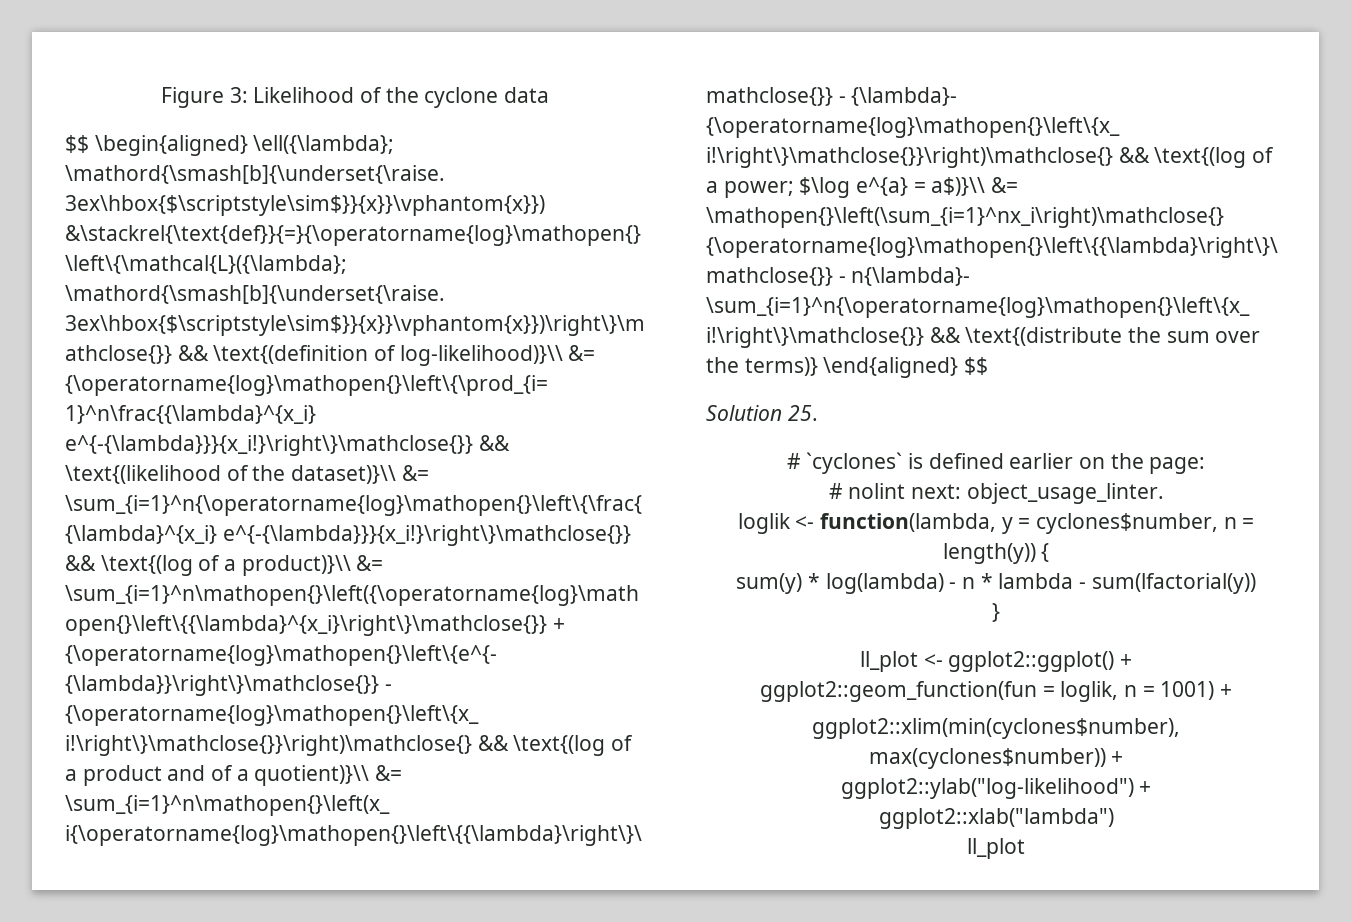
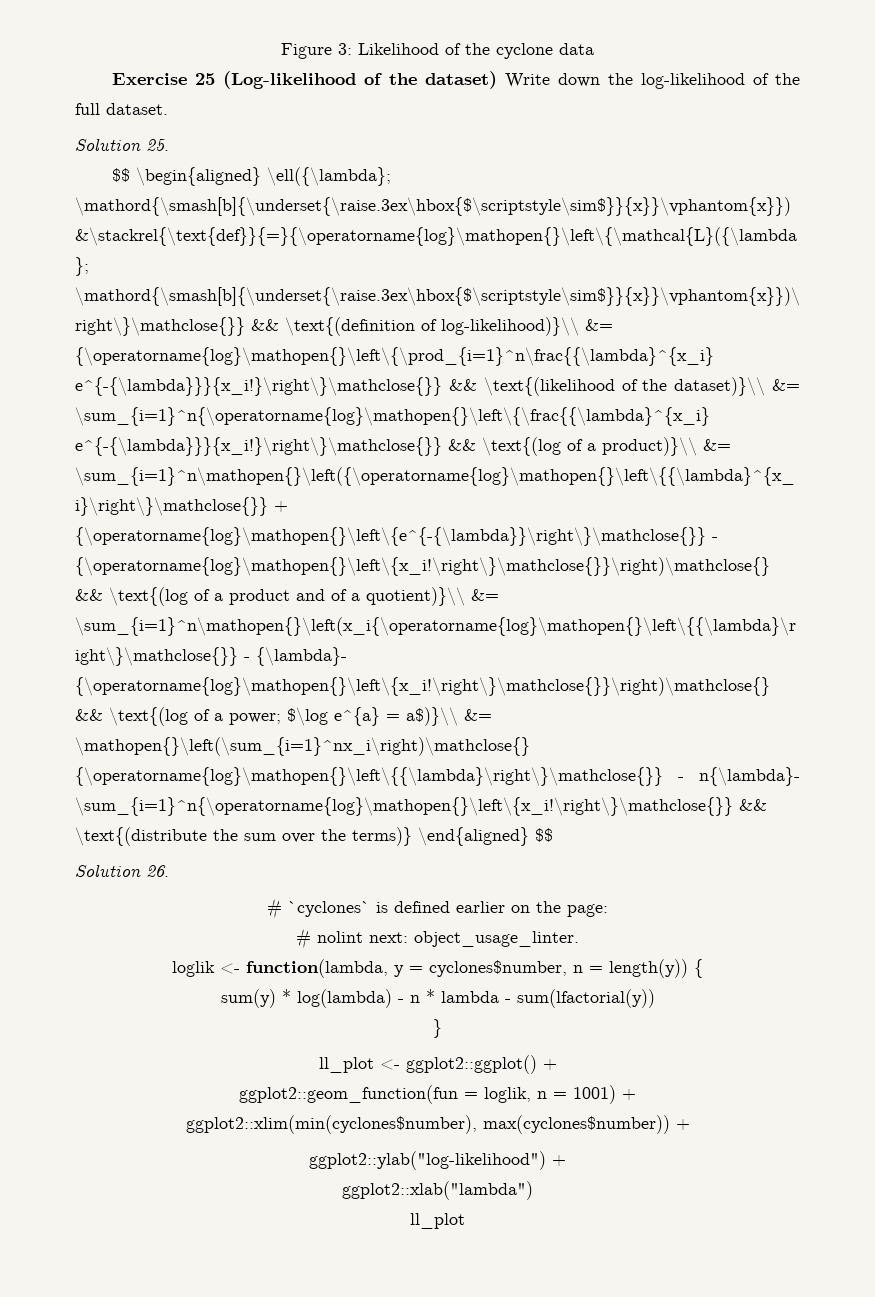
(550, 95) none -> [112,71,801,89] [75,103,168,115] [75,138,169,151] // Exercise 25 (Log-likelihood of the dataset) Write down the log-likelihood of the full dataset. // Solution 25.
[787,405,818,421] 25. -> [146,865,169,877] 26.

